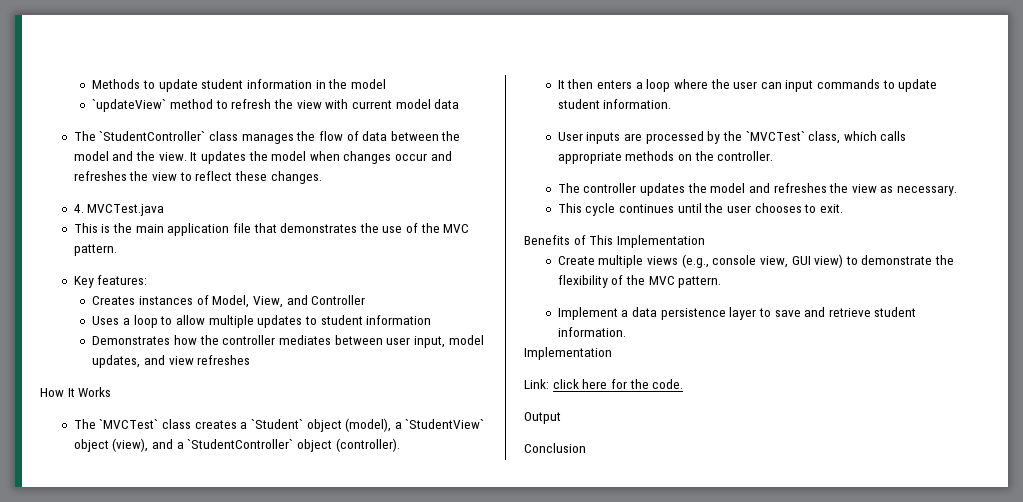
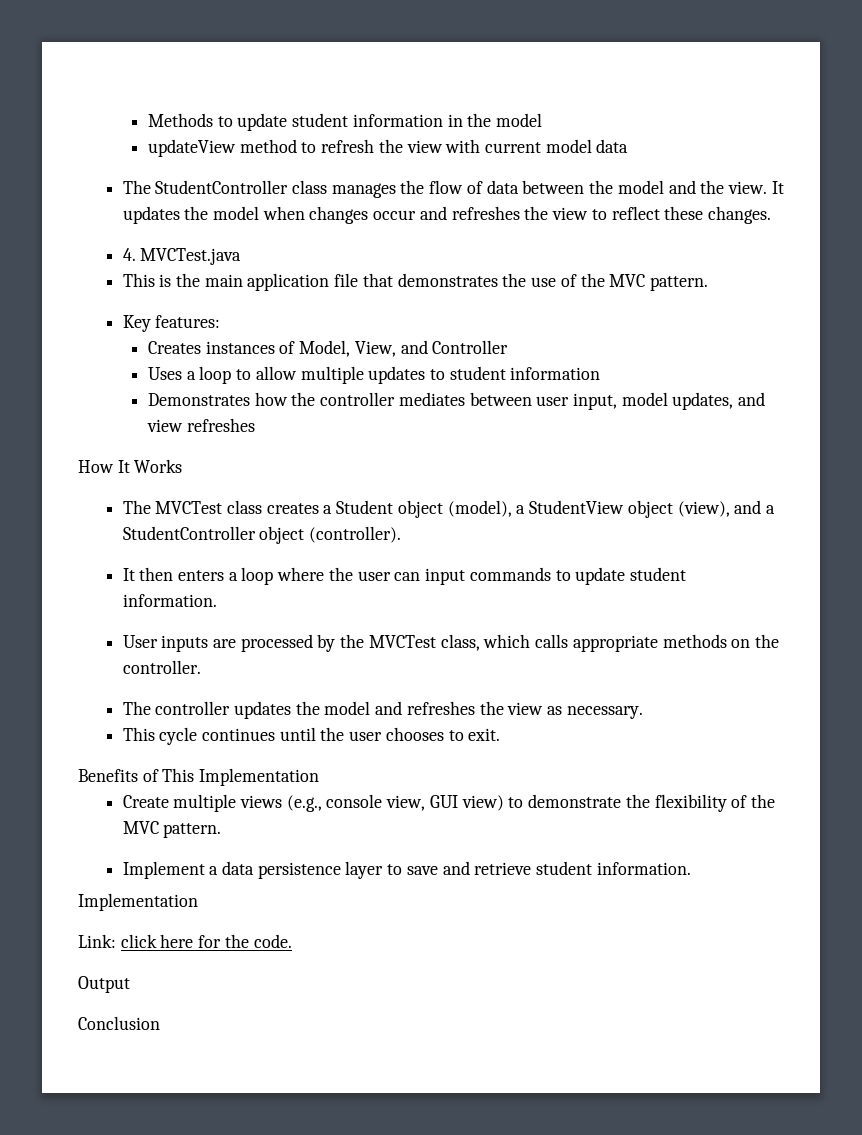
[92,99,167,112] `updateView` -> [147,139,236,157] updateView
[99,131,206,141] `StudentController` -> [155,180,289,194] StudentController
[99,419,159,429] `MVCTest` -> [155,501,223,514] MVCTest
[250,419,303,429] `Student` -> [336,500,394,514] Student
[405,419,485,429] `StudentView` -> [529,500,625,514] StudentView
[187,439,294,449] `StudentController` -> [122,526,256,540] StudentController
[745,131,805,141] `MVCTest` -> [368,635,436,648] MVCTest

